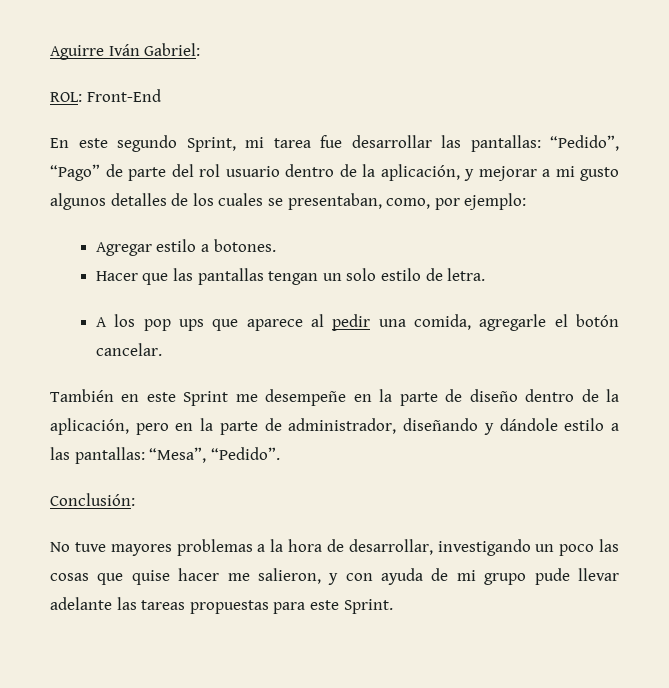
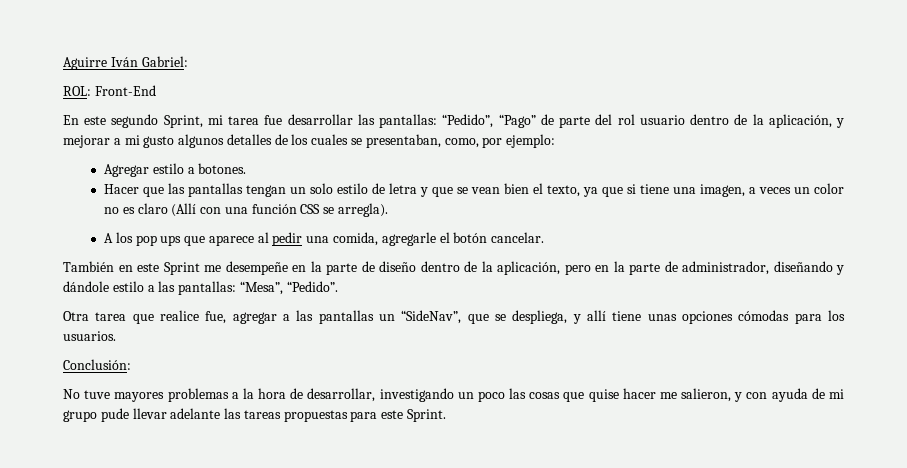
[447,268,486,281] letra. -> [389,183,844,197] [104,203,389,217] letra y que se vean bien el texto, ya que si tiene una imagen, a veces un color no es claro (Allí con una función CSS se arregla).
(280, 453) none -> [63,310,846,324] [63,331,116,341] // Otra tarea que realice fue, agregar a las pantallas un “SideNav”, que se despliega, y allí tiene unas opciones cómodas para los usuarios.

